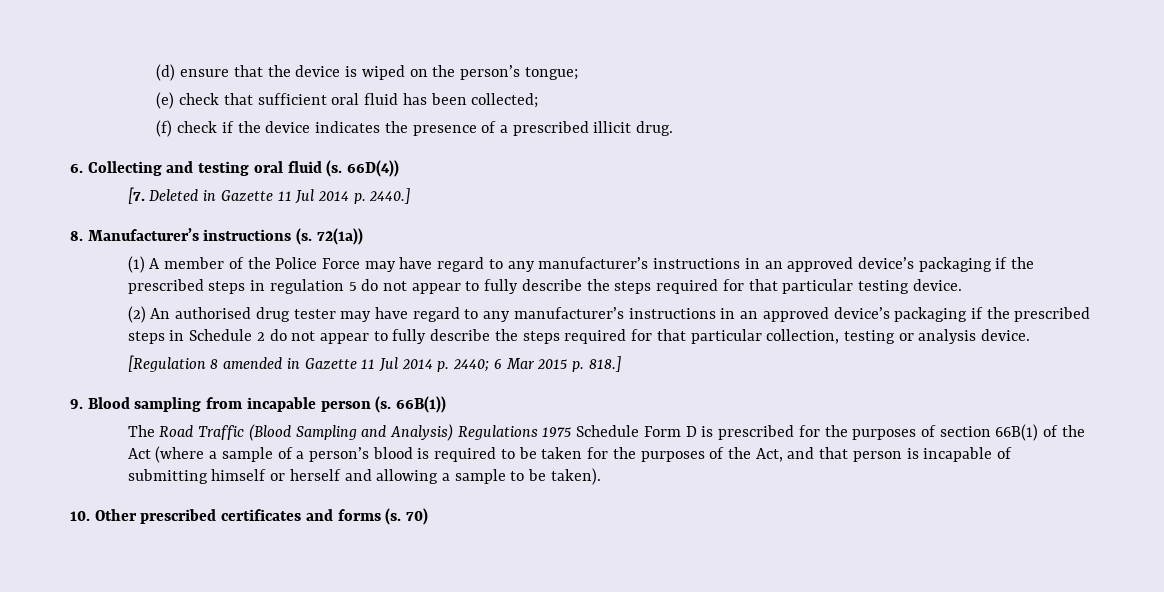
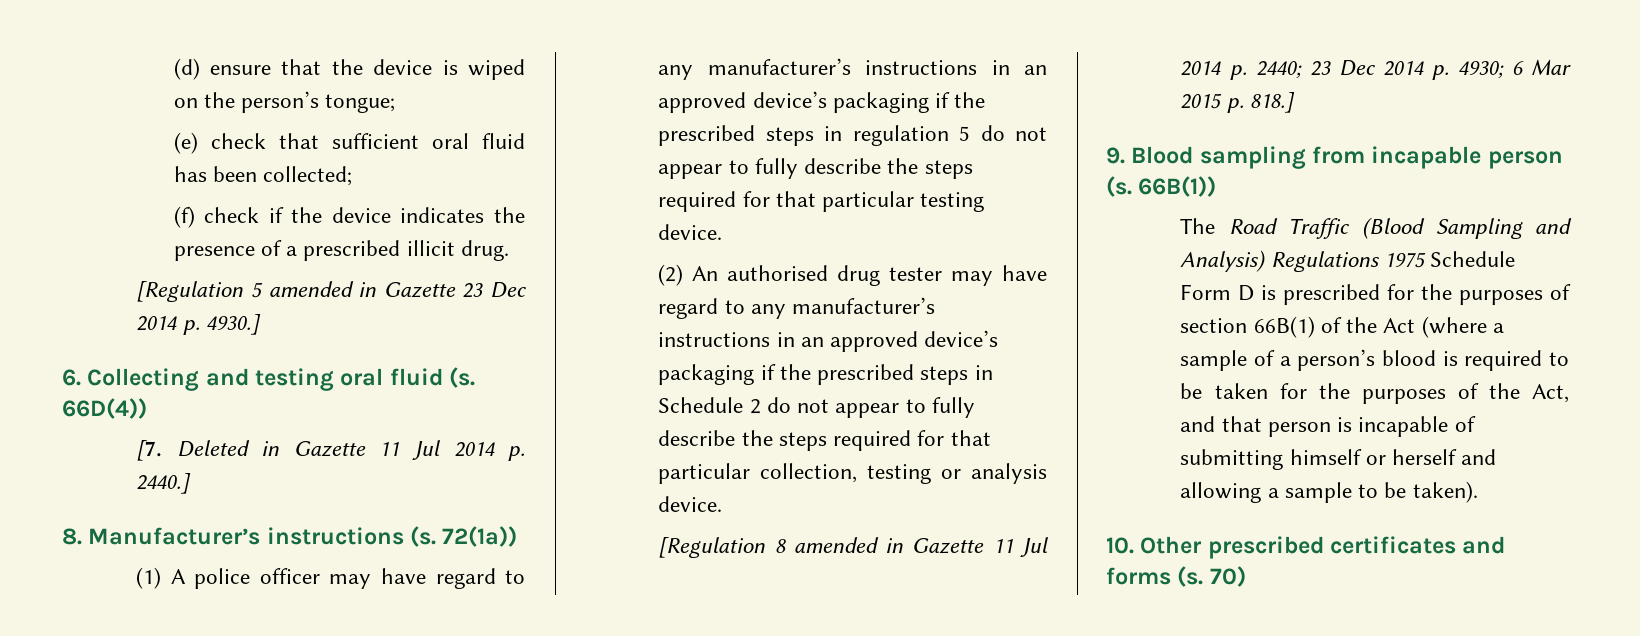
(674, 128) none -> [136,281,527,302] [136,314,261,335] // [Regulation 5 amended in Gazette 23 Dec 2014 p. 4930.]
[164,257,360,269] member of the Police Force -> [194,568,320,589] police officer
(490, 365) none -> [1309,60,1504,80] 23 Dec 2014 p. 4930;

